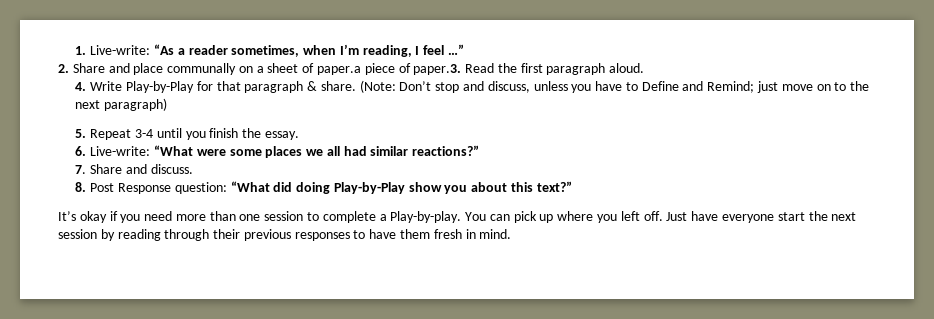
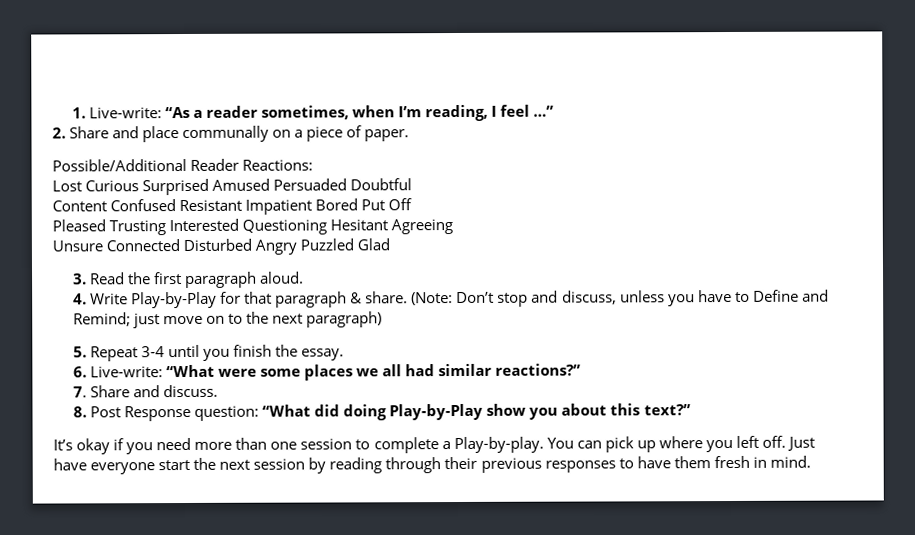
[267,63,462,75] sheet of paper.a piece of paper.3. -> [306,125,410,142] [52,158,314,172] [52,178,413,196] [52,198,413,215] [52,218,454,236] [52,238,391,255] [72,273,87,285] piece of paper. // Possible/Additional Reader Reactions: // Lost Curious Surprised Amused Persuaded Doubtful // Content Confused Resistant Impatient Bored Put Off // Pleased Trusting Interested Questioning Hesitant Agreeing // Unsure Connected Disturbed Angry Puzzled Glad // 3.

